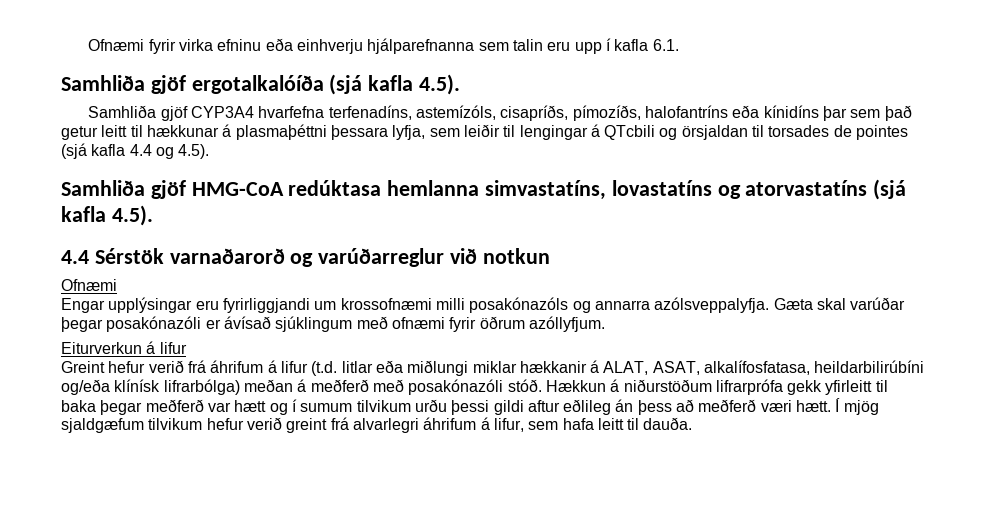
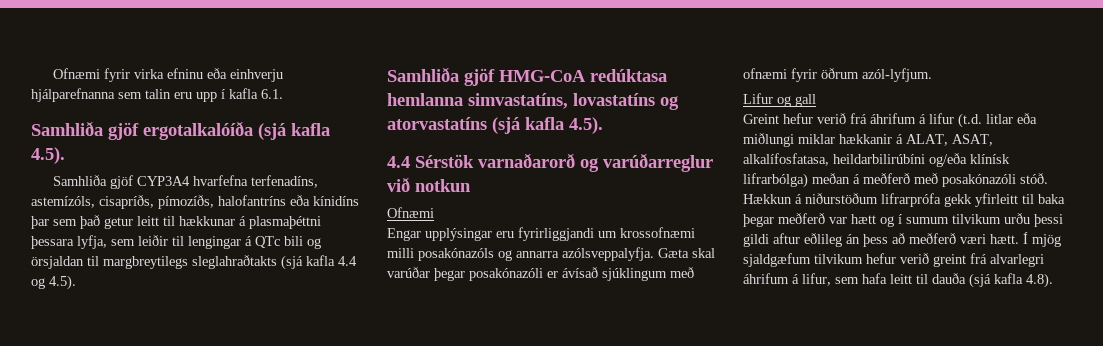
[604,125,656,140] QTcbili -> [255,236,303,248] QTc bili
[768,125,909,140] torsades de pointes -> [103,255,277,269] margbreytilegs sleglahraðtakts
[528,316,605,332] [61,341,187,354] azóllyfjum. // Eiturverkun á lifur -> [862,68,932,82] [743,93,816,107] azól-lyfjum. // Lifur og gall
[643,417,693,430] dauða. -> [932,273,1053,288] dauða (sjá kafla 4.8).

